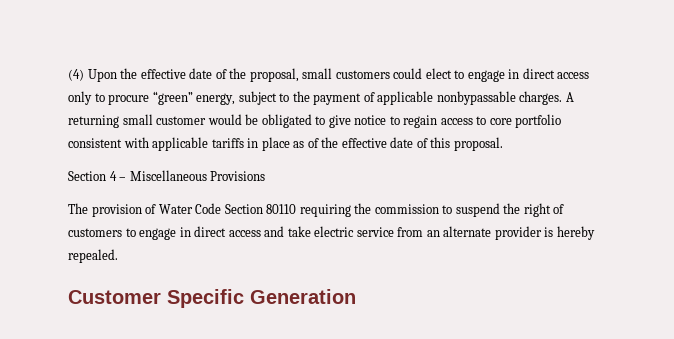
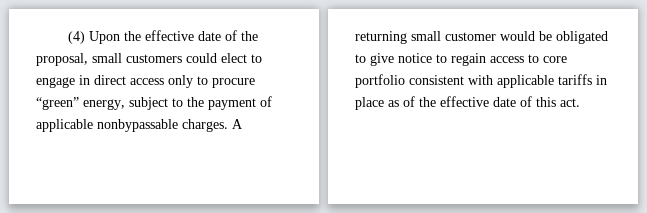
[453,137,503,151] [68,170,266,181] [68,203,565,217] [68,226,595,240] [68,249,118,263] [68,289,356,308] proposal. // Section 4 – Miscellaneous Provisions // The provision of Water Code Section 80110 requiring the commission to suspend the right of customers to engage in direct access and take electric service from an alternate provider is hereby repealed. // Customer Specific Generation -> [560,98,580,107] act.

